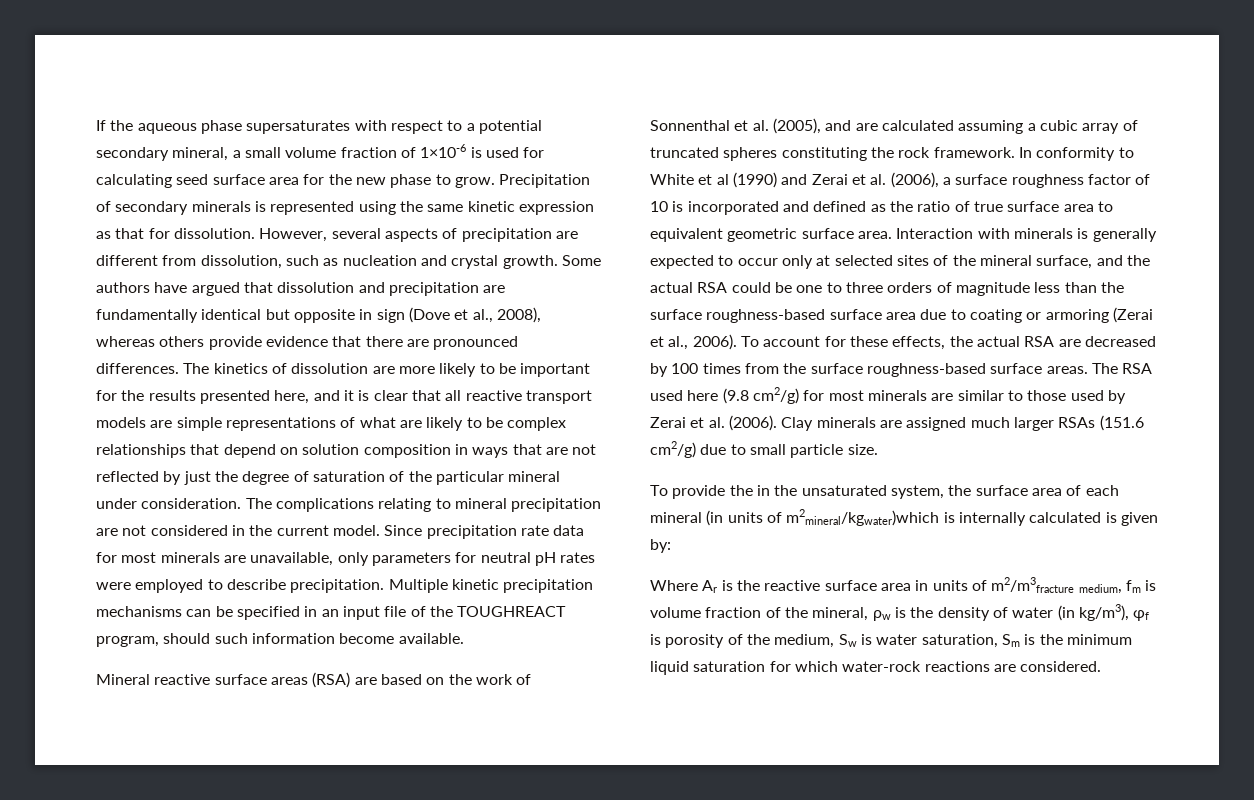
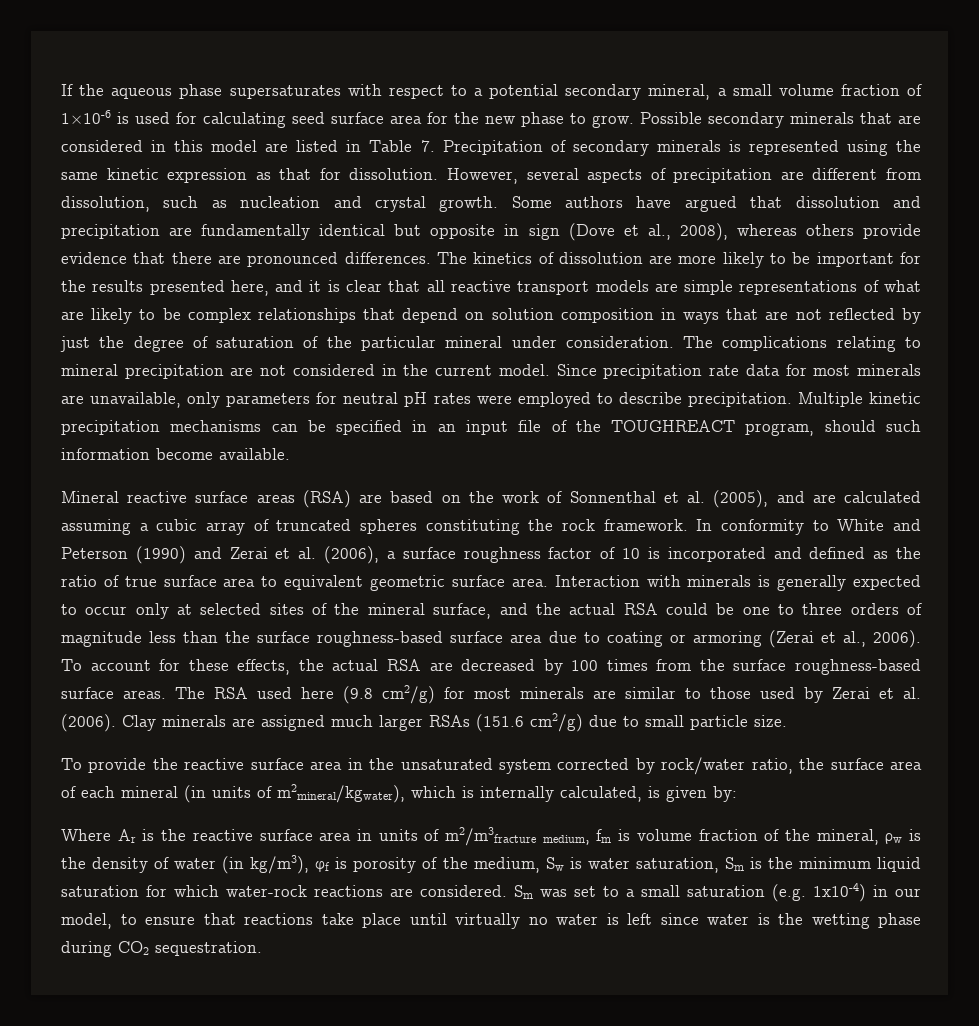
(495, 182) none -> [640,112,921,128] [61,140,435,152] Possible secondary minerals that are considered in this model are listed in Table 7.
[698,174,729,185] et al -> [892,519,921,531] [61,547,128,559] and Peterson
[756,485,944,499] in the unsaturated system, -> [184,757,793,775] reactive surface area in the unsaturated system corrected by rock/water ratio,
[786,509,940,526] m2mineral/kgwater)which -> [277,784,456,803] m2mineral/kgwater), which
[1029,512,1102,523] calculated -> [560,786,642,802] calculated,
(1102, 666) none -> [514,883,921,902] [61,913,921,929] [61,941,262,957] Sm was set to a small saturation (e.g. 1x10-4) in our model, to ensure that reactions take place until virtually no water is left since water is the wetting phase during CO2 sequestration.

